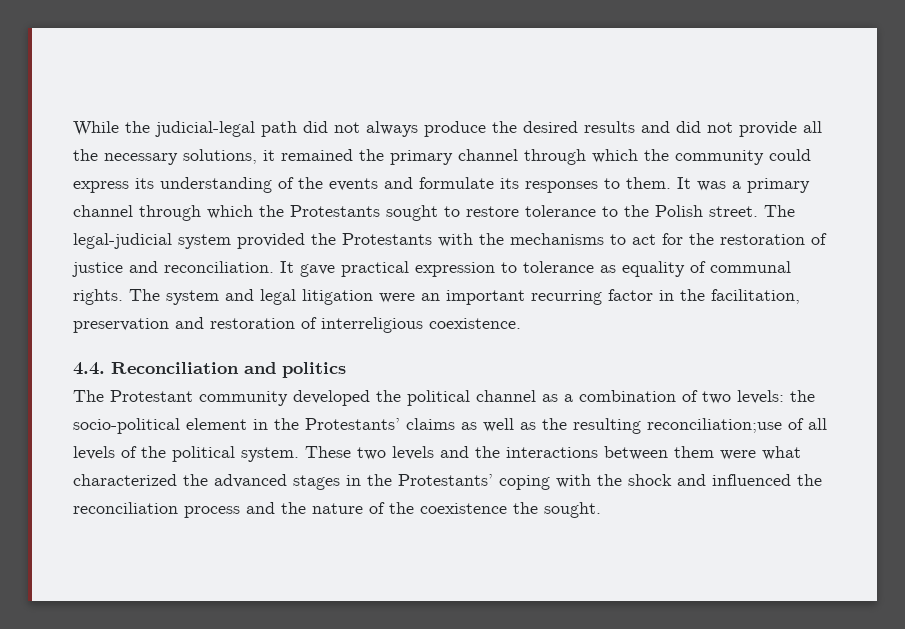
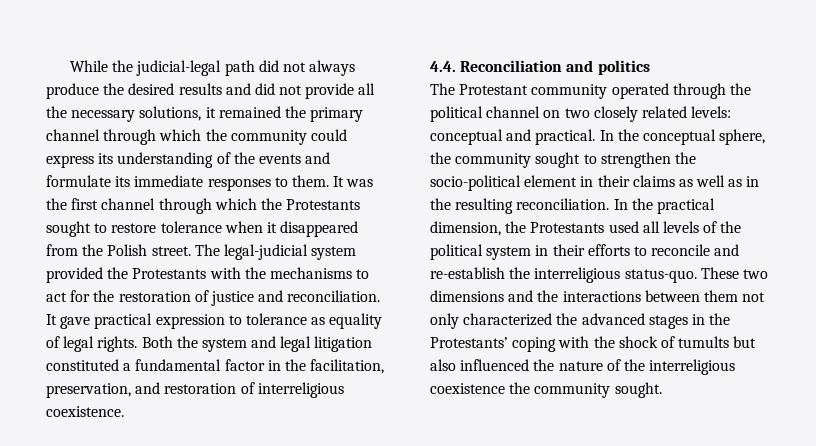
(519, 183) none -> [134,175,204,187] immediate
[732,178,810,193] a primary -> [46,198,99,210] the first
[602,206,618,217] to -> [224,221,359,237] [46,244,78,256] when it disappeared from
[710,261,791,273] [73,289,602,305] communal rights. The system and legal litigation were an important recurring -> [63,336,373,352] [46,359,222,371] legal rights. Both the system and legal litigation constituted a fundamental
[73,318,169,333] preservation -> [46,383,131,398] preservation,
[293,390,370,406] developed -> [611,83,726,99] operated through
[542,390,784,404] as a combination of two levels: -> [543,106,732,122] [430,129,766,145] [430,152,671,168] on two closely related levels: conceptual and practical. In the conceptual sphere, the community sought to strengthen
[274,418,400,430] the Protestants’ -> [597,175,630,187] their
(536, 426) none -> [746,176,760,187] in
[647,418,804,433] reconciliation;use of -> [516,198,715,214] [430,221,639,236] reconciliation. In the practical dimension, the Protestants used
[241,447,299,462] system. -> [486,244,740,260] [430,267,697,283] system in their efforts to reconcile and re-establish the interreligious status-quo.
[392,446,434,460] levels -> [430,290,504,302] dimensions
[720,446,801,460] were what -> [742,292,766,302] [430,313,459,329] not only
[677,474,822,486] [73,502,275,518] and influenced the reconciliation process and -> [660,336,757,348] [430,359,530,371] of tumults but also influenced
(414, 508) none -> [649,359,736,375] interreligious
(538, 508) none -> [534,383,611,398] community

